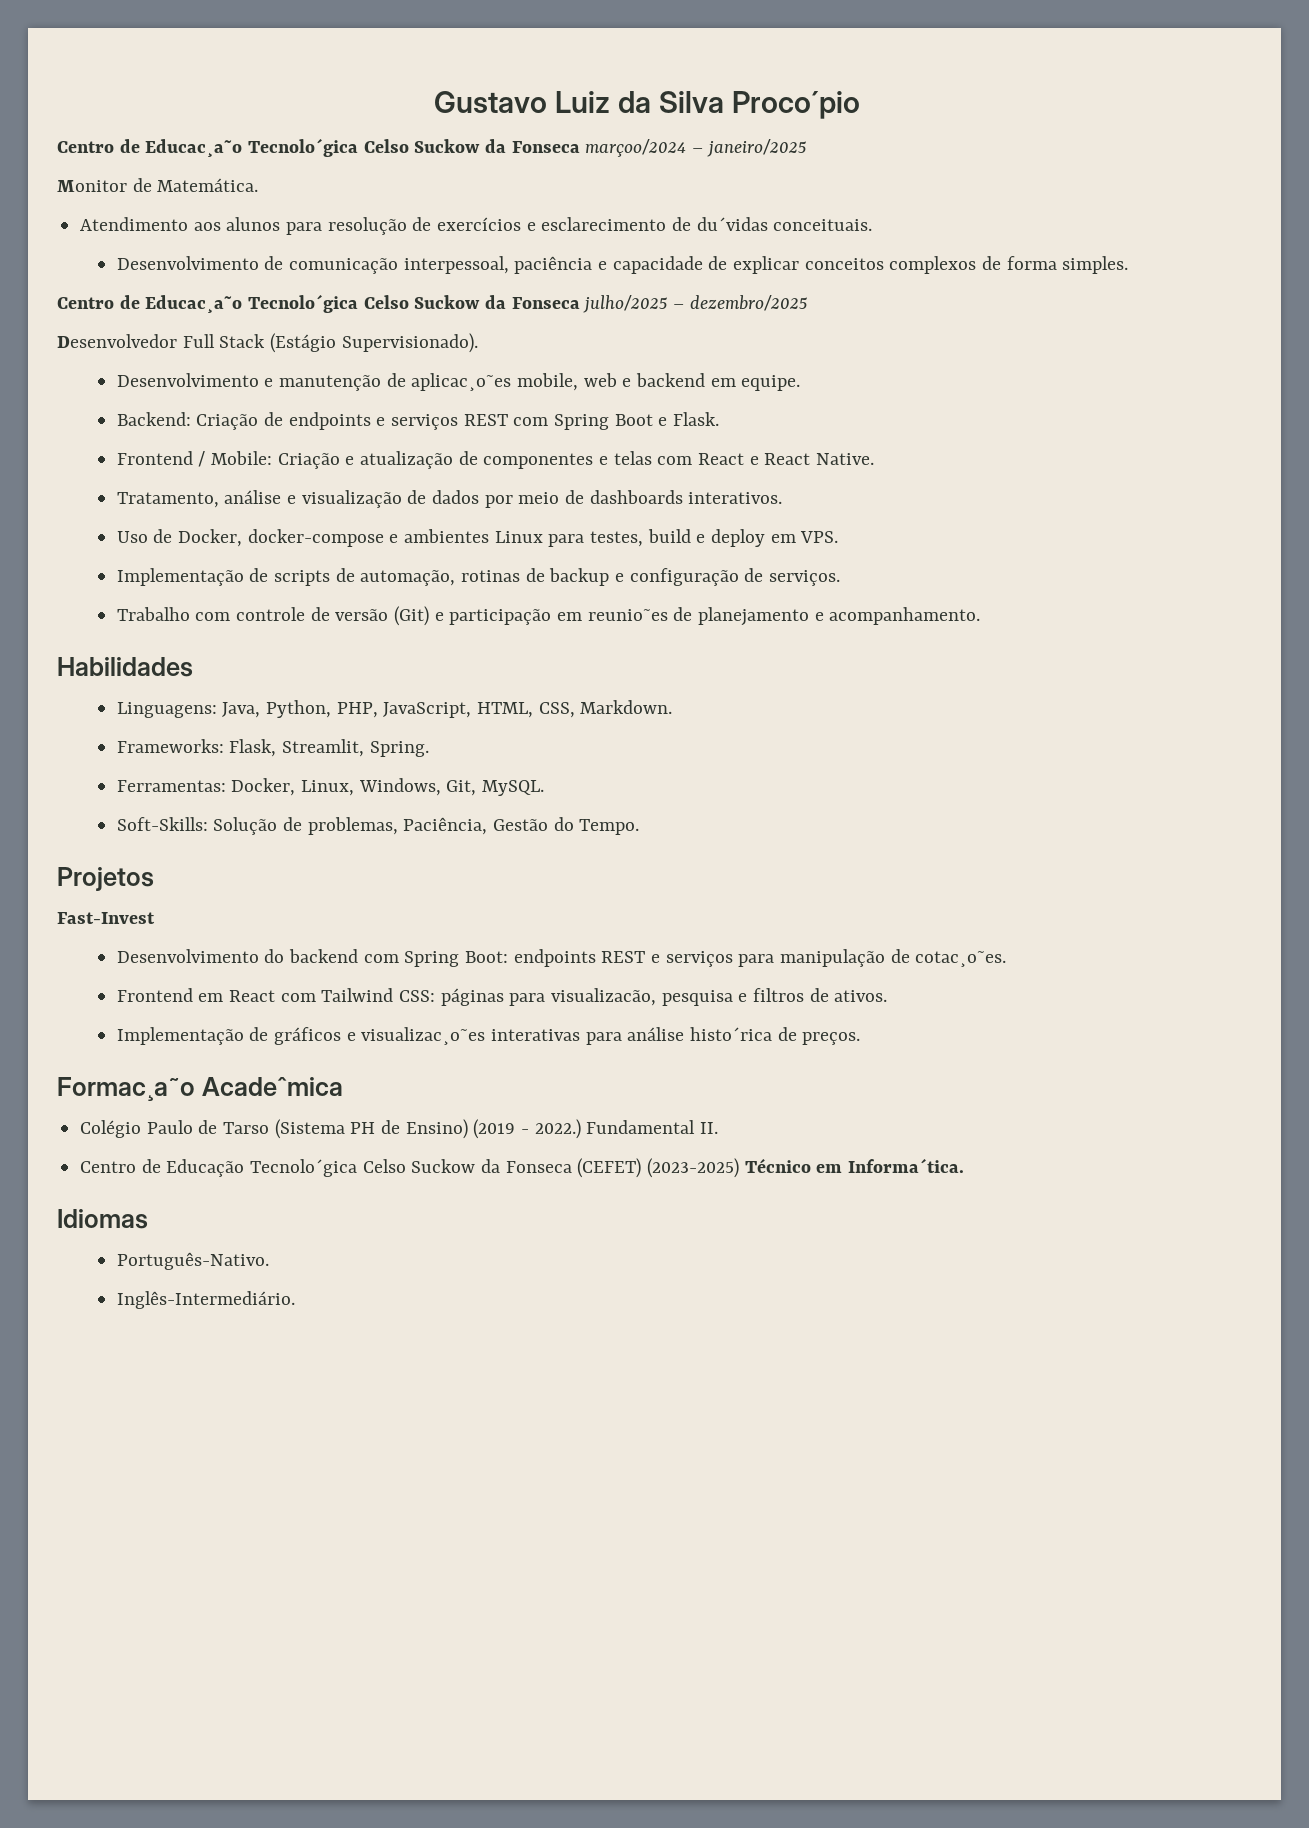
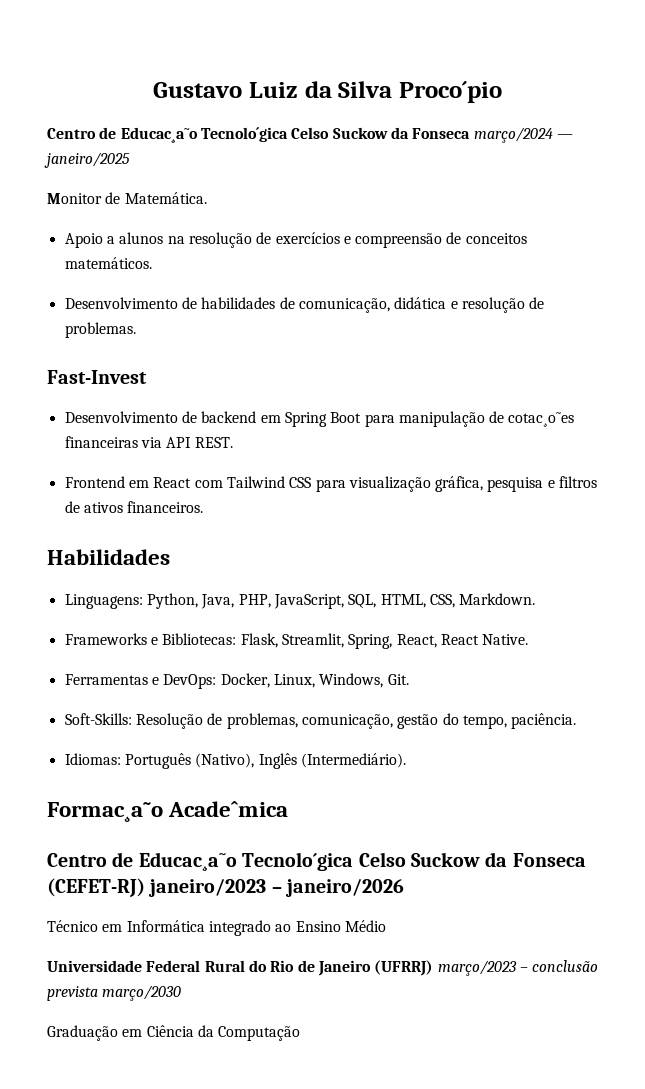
[585,139,704,157] marçoo/2024 – -> [473,127,573,143] março/2024 —
[80,217,873,235] [116,256,1129,274] [57,294,807,313] [57,333,478,353] [116,373,801,391] [116,412,720,430] [116,451,875,469] [116,490,783,508] [116,529,839,547] [116,568,841,586] [116,606,981,626] [57,657,193,677] [116,700,673,718] [116,739,429,757] [116,778,545,796] [116,817,640,835] [57,867,154,891] [57,912,155,924] [116,949,1007,967] [116,988,888,1006] [116,1027,861,1045] [57,1077,343,1101] [80,1119,719,1139] [80,1158,965,1178] [57,1209,148,1229] [116,1252,269,1270] [116,1291,295,1309] Atendimento aos alunos para resolução de exercícios e esclarecimento de du´vidas conceituais. // Desenvolvimento de comunicação interpessoal, paciência e capacidade de explicar conceitos complexos de forma simples. // Centro de Educac¸a˜o Tecnolo´gica Celso Suckow da Fonseca julho/2025 – dezembro/2025 // Desenvolvedor Full Stack (Estágio Supervisionado). // Desenvolvimento e manutenção de aplicac¸o˜es mobile, web e backend em equipe. // Backend: Criação de endpoints e serviços REST com Spring Boot e Flask. // Frontend / Mobile: Criação e atualização de componentes e telas com React e React Native. // Tratamento, análise e visualização de dados por meio de dashboards interativos. // Uso de Docker, docker-compose e ambientes Linux para testes, build e deploy em VPS. // Implementação de scripts de automação, rotinas de backup e configuração de serviços. // Trabalho com controle de versão (Git) e participação em reunio˜es de planejamento e acompanhamento. // Habilidades // Linguagens: Java, Python, PHP, JavaScript, HTML, CSS, Markdown. // Frameworks: Flask, Streamlit, Spring. // Ferramentas: Docker, Linux, Windows, Git, MySQL. // Soft-Skills: Solução de problemas, Paciência, Gestão do Tempo. // Projetos // Fast-Invest // Desenvolvimento do backend com Spring Boot: endpoints REST e serviços para manipulação de cotac¸o˜es. // Frontend em React com Tailwind CSS: páginas para visualizacão, pesquisa e filtros de ativos. // Implementação de gráficos e visualizac¸o˜es interativas para análise histo´rica de preços. // Formac¸a˜o Acadeˆmica // Colégio Paulo de Tarso (Sistema PH de Ensino) (2019 - 2022.) Fundamental II. // Centro de Educação Tecnolo´gica Celso Suckow da Fonseca (CEFET) (2023-2025) Técnico em Informa´tica. // Idiomas // Português-Nativo. // Inglês-Intermediário. -> [64,232,527,248] [64,257,152,269] [64,297,545,313] [64,322,136,338] [47,370,147,384] [64,411,575,427] [64,436,233,448] [64,476,598,492] [64,501,204,513] [47,549,170,565] [64,593,536,609] [64,633,529,649] [64,673,409,689] [64,713,577,729] [64,753,406,769] [47,801,289,822] [47,852,586,871] [47,878,405,897] [47,920,386,936] [47,960,599,976] [47,985,182,1001] [47,1025,301,1041] Apoio a alunos na resolução de exercícios e compreensão de conceitos matemáticos. // Desenvolvimento de habilidades de comunicação, didática e resolução de problemas. // Fast-Invest // Desenvolvimento de backend em Spring Boot para manipulação de cotac¸o˜es financeiras via API REST. // Frontend em React com Tailwind CSS para visualização gráfica, pesquisa e filtros de ativos financeiros. // Habilidades // Linguagens: Python, Java, PHP, JavaScript, SQL, HTML, CSS, Markdown. // Frameworks e Bibliotecas: Flask, Streamlit, Spring, React, React Native. // Ferramentas e DevOps: Docker, Linux, Windows, Git. // Soft-Skills: Resolução de problemas, comunicação, gestão do tempo, paciência. // Idiomas: Português (Nativo), Inglês (Intermediário). // Formac¸a˜o Acadeˆmica // Centro de Educac¸a˜o Tecnolo´gica Celso Suckow da Fonseca (CEFET-RJ) janeiro/2023 – janeiro/2026 // Técnico em Informática integrado ao Ensino Médio // Universidade Federal Rural do Rio de Janeiro (UFRRJ) março/2023 – conclusão prevista março/2030 // Graduação em Ciência da Computação

